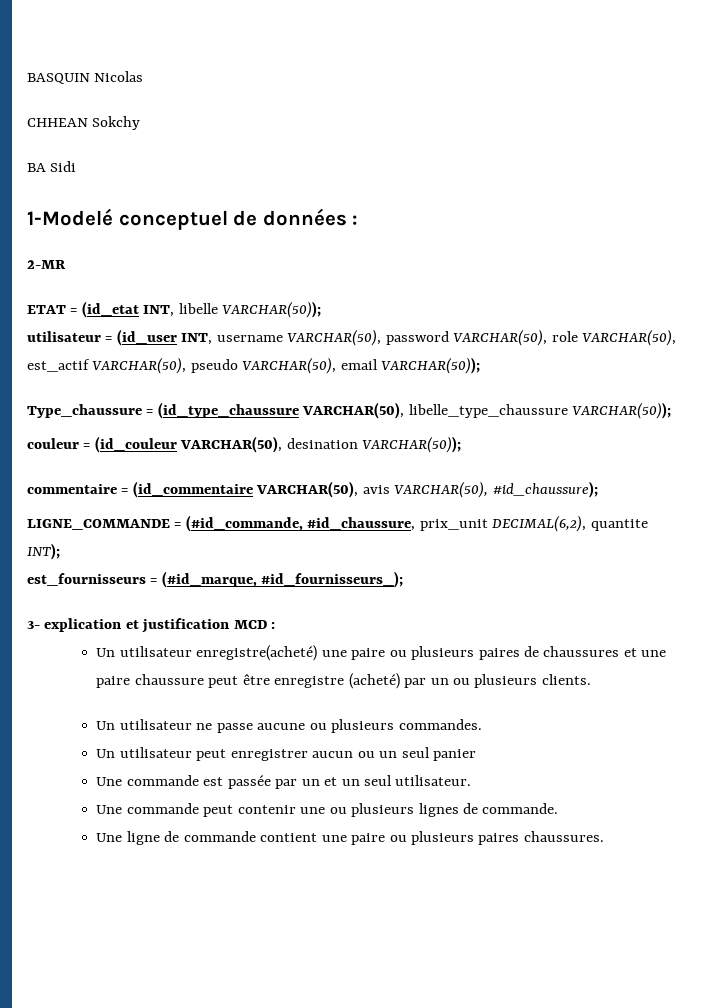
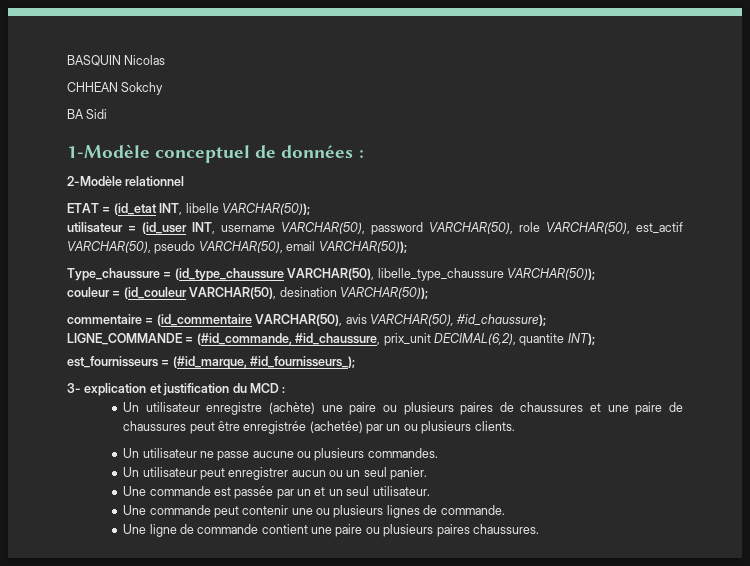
[27,208,113,226] 1-Modelé -> [67,144,150,158] 1-Modèle
[27,260,66,269] 2-MR -> [67,176,185,186] 2-Modèle relationnel
(230, 625) none -> [232,383,247,393] du
[196,645,318,661] enregistre(acheté) -> [206,402,316,415] enregistre (achète)
[134,673,400,689] chaussure peut être enregistre (acheté) -> [668,402,683,412] [123,421,363,434] de chaussures peut être enregistrée (achetée)
[433,749,477,761] panier -> [390,467,428,480] panier.

